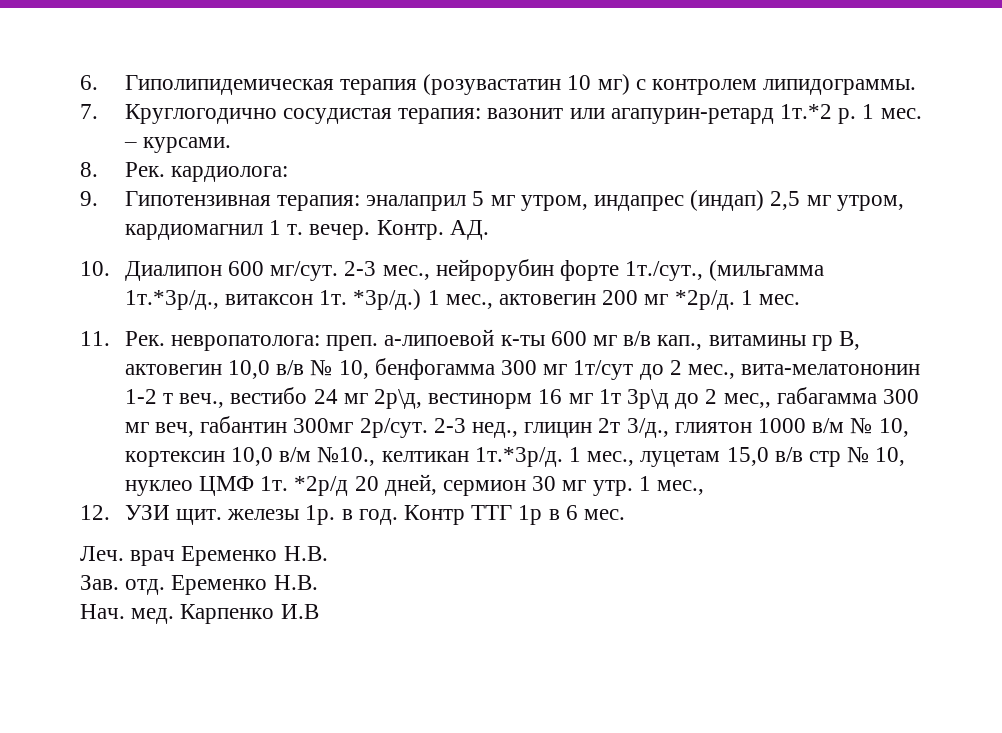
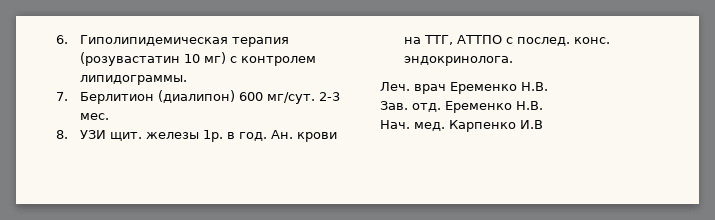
[124,104,922,124] [123,137,231,153] [80,162,288,182] [80,190,904,211] [124,220,489,240] [80,259,825,281] [124,289,800,310] [80,329,860,351] [124,358,921,380] [124,387,920,409] [124,416,909,438] [124,447,906,467] [124,474,704,496] [80,505,110,520] Круглогодично сосудистая терапия: вазонит или агапурин-ретард 1т.*2 р. 1 мес. – курсами. // 8. Рек. кардиолога: // 9. Гипотензивная терапия: эналаприл 5 мг утром, индапрес (индап) 2,5 мг утром, кардиомагнил 1 т. вечер. Контр. АД. // 10. Диалипон 600 мг/сут. 2-3 мес., нейрорубин форте 1т./сут., (мильгамма 1т.*3р/д., витаксон 1т. *3р/д.) 1 мес., актовегин 200 мг *2р/д. 1 мес. // 11. Рек. невропатолога: преп. а-липоевой к-ты 600 мг в/в кап., витамины гр В, актовегин 10,0 в/в № 10, бенфогамма 300 мг 1т/сут до 2 мес., вита-мелатононин 1-2 т веч., вестибо 24 мг 2р\д, вестинорм 16 мг 1т 3р\д до 2 мес,, габагамма 300 мг веч, габантин 300мг 2р/сут. 2-3 нед., глицин 2т 3/д., глиятон 1000 в/м № 10, кортексин 10,0 в/м №10., келтикан 1т.*3р/д. 1 мес., луцетам 15,0 в/в стр № 10, нуклео ЦМФ 1т. *2р/д 20 дней, сермион 30 мг утр. 1 мес., // 12. -> [80,90,341,104] [80,113,110,120] [56,130,68,139] Берлитион (диалипон) 600 мг/сут. 2-3 мес. // 8.
[403,505,625,525] Контр ТТГ 1р в 6 мес. -> [271,130,338,142] [404,35,611,46] [404,56,514,66] Ан. крови на ТТГ, АТТПО с послед. конс. эндокринолога.

